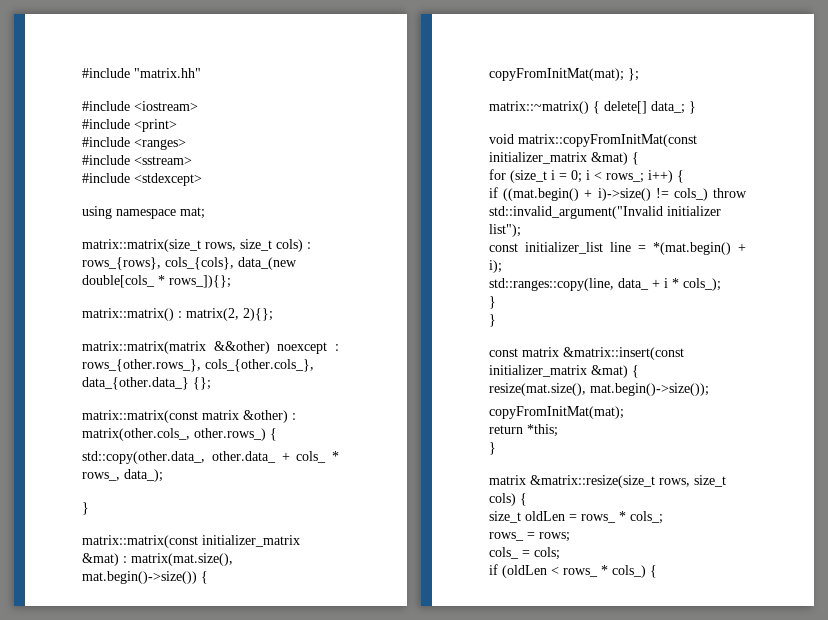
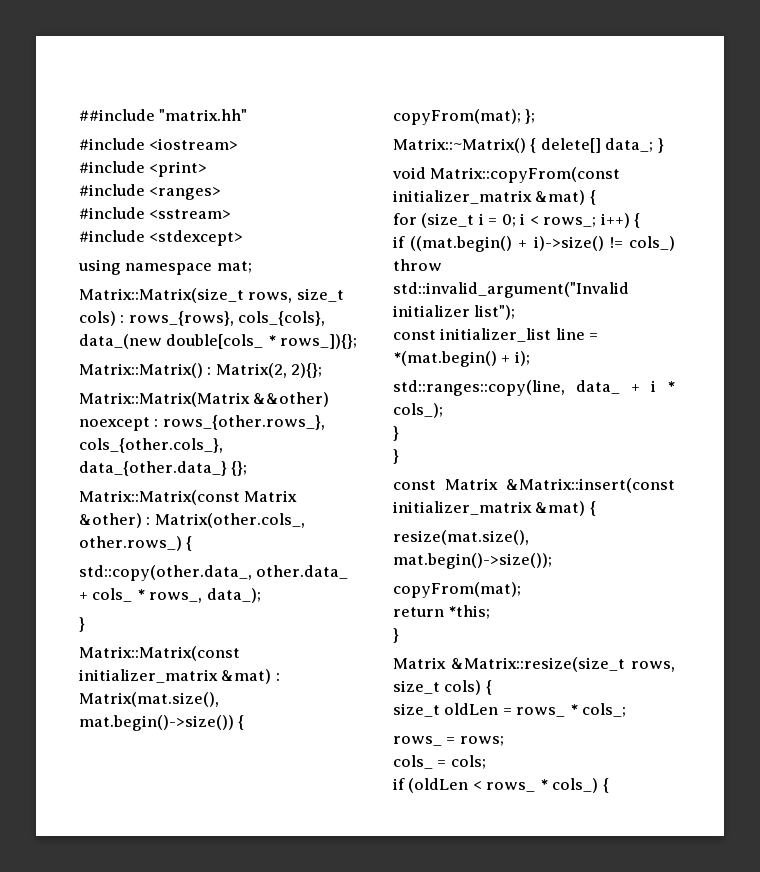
[82,68,130,78] #include -> [79,109,155,121] ##include
[82,239,201,252] matrix::matrix(size_t -> [79,288,244,303] Matrix::Matrix(size_t
[82,308,239,321] matrix::matrix() : matrix(2, -> [79,363,287,378] Matrix::Matrix() : Matrix(2,
[82,341,206,354] matrix::matrix(matrix -> [79,392,250,407] Matrix::Matrix(Matrix
[82,410,239,423] matrix::matrix(const matrix -> [79,490,298,505] Matrix::Matrix(const Matrix
[82,428,190,441] matrix(other.cols_, -> [154,513,305,528] Matrix(other.cols_,
[82,535,198,548] matrix::matrix(const -> [79,646,240,661] Matrix::Matrix(const
[131,553,233,566] matrix(mat.size(), -> [79,692,219,707] Matrix(mat.size(),
[489,68,624,81] copyFromInitMat(mat); -> [393,109,521,125] copyFrom(mat);
[489,101,589,114] matrix::~matrix() -> [393,138,526,153] Matrix::~Matrix()
[518,134,697,147] matrix::copyFromInitMat(const -> [430,167,621,183] Matrix::copyFrom(const
[522,347,684,360] matrix &matrix::insert(const -> [445,478,675,493] Matrix &Matrix::insert(const
[489,406,624,419] copyFromInitMat(mat); -> [393,582,521,598] copyFrom(mat);
[489,475,655,488] matrix &matrix::resize(size_t -> [393,657,625,672] Matrix &Matrix::resize(size_t

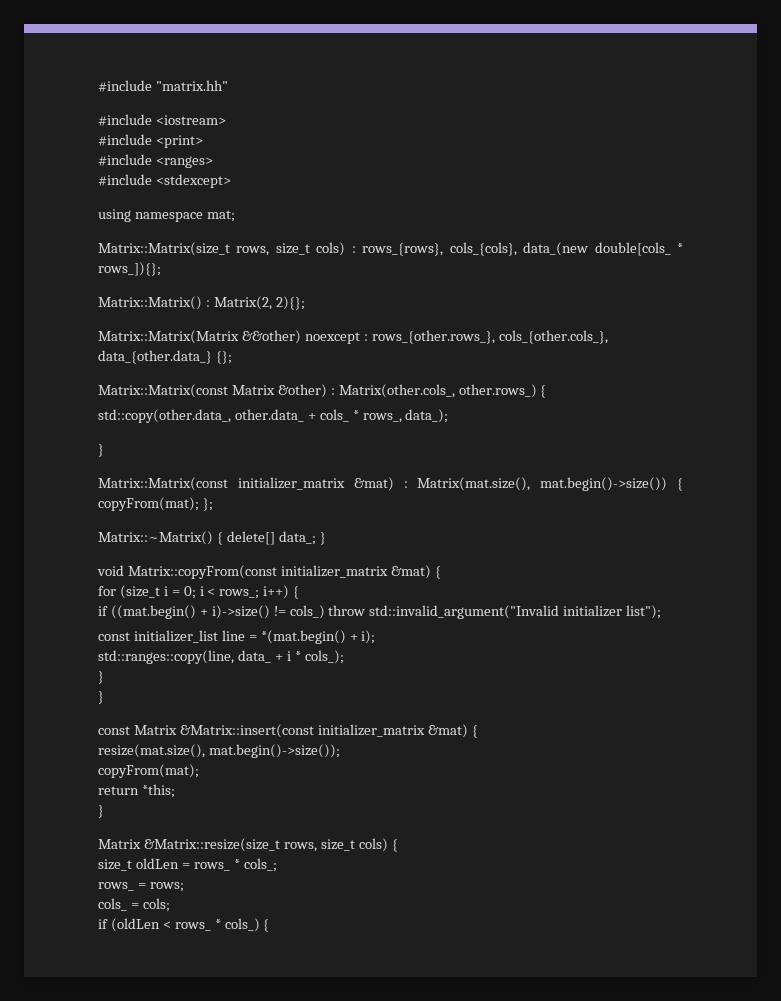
[79,109,155,121] ##include -> [98,80,152,92] #include
[79,207,232,219] // #include <sstream> -> (213, 162) none

